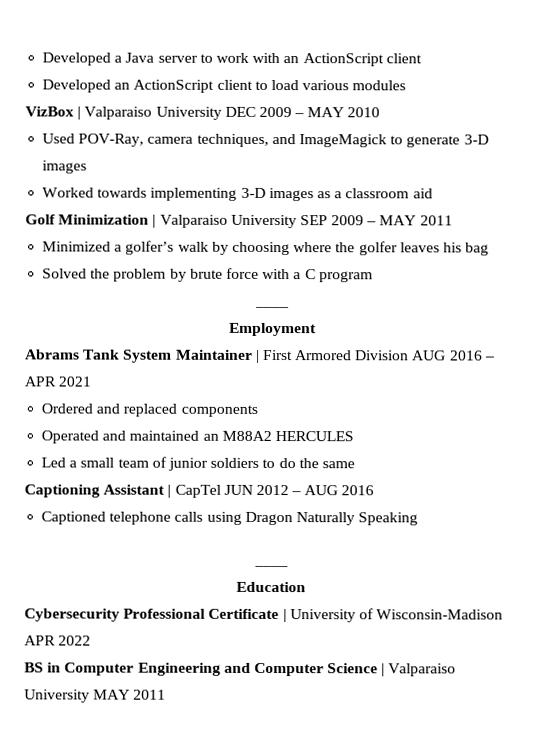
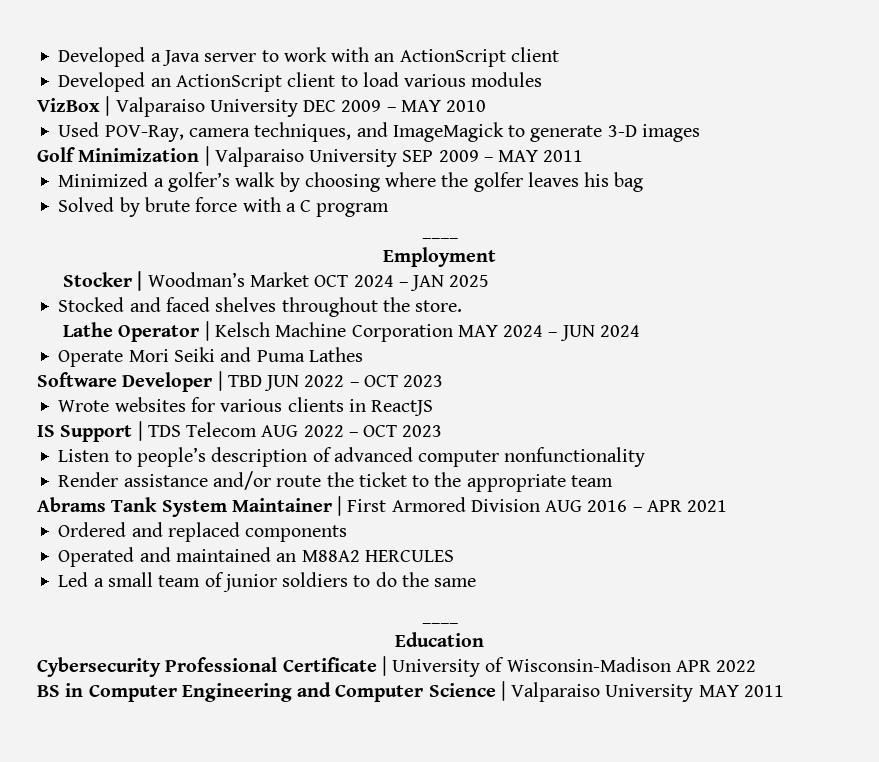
[42,187,433,202] // Worked towards implementing 3-D images as a classroom aid -> (700, 133) none
[90,268,167,282] the problem -> (115, 204) none
(317, 329) none -> [63,271,490,291] [58,297,463,317] [63,321,640,342] [58,347,363,367] [37,371,444,392] [58,397,434,416] [37,421,443,442] [58,447,646,467] [58,471,613,492] // Stocker | Woodman’s Market OCT 2024 – JAN 2025 // Stocked and faced shelves throughout the store. // Lathe Operator | Kelsch Machine Corporation MAY 2024 – JUN 2024 // Operate Mori Seiki and Puma Lathes // Software Developer | TBD JUN 2022 – OCT 2023 // Wrote websites for various clients in ReactJS // IS Support | TDS Telecom AUG 2022 – OCT 2023 // Listen to people’s description of advanced computer nonfunctionality // Render assistance and/or route the ticket to the appropriate team
[24,484,375,498] [41,511,419,526] // Captioning Assistant | CapTel JUN 2012 – AUG 2016 // Captioned telephone calls using Dragon Naturally Speaking -> (477, 582) none

